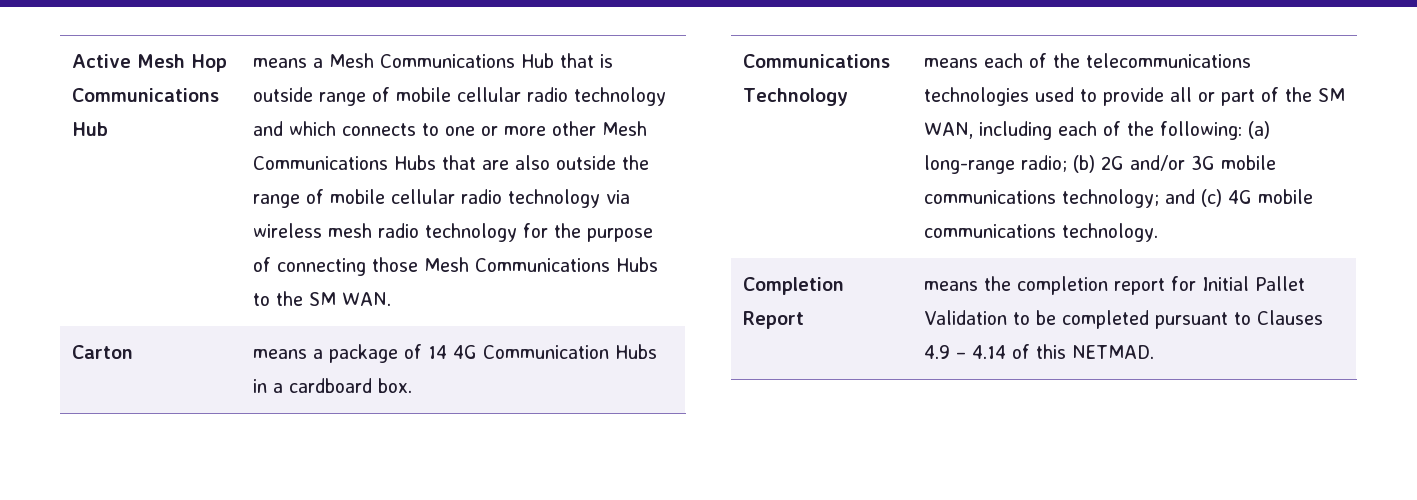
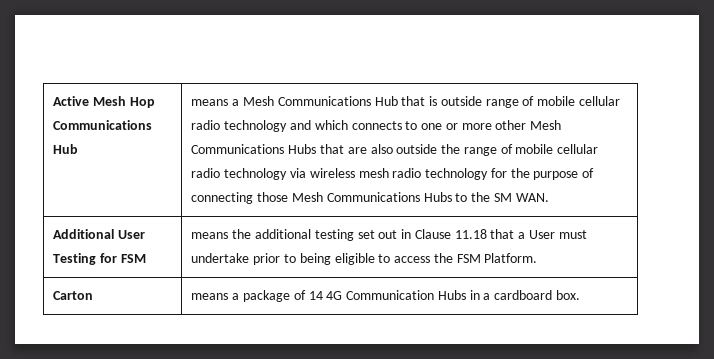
(391, 299) none -> [53,229,146,239] [53,253,146,265] [191,229,587,241] [191,253,538,265] // Additional User Testing for FSM | means the additional testing set out in Clause 11.18 that a User must undertake prior to being eligible to access the FSM Platform.
[742,54,890,68] [742,88,848,106] [923,53,1251,68] [923,87,1345,106] [923,121,1270,140] [923,155,1276,174] [923,189,1313,208] [923,223,1158,242] [742,277,844,295] [742,311,804,329] [923,276,1305,295] [923,310,1323,329] [923,344,1154,359] // Communications Technology | means each of the telecommunications technologies used to provide all or part of the SM WAN, including each of the following: (a) long-range radio; (b) 2G and/or 3G mobile communications technology; and (c) 4G mobile communications technology. // Completion Report | means the completion report for Initial Pallet Validation to be completed pursuant to Clauses 4.9 – 4.14 of this NETMAD. -> (581, 295) none

